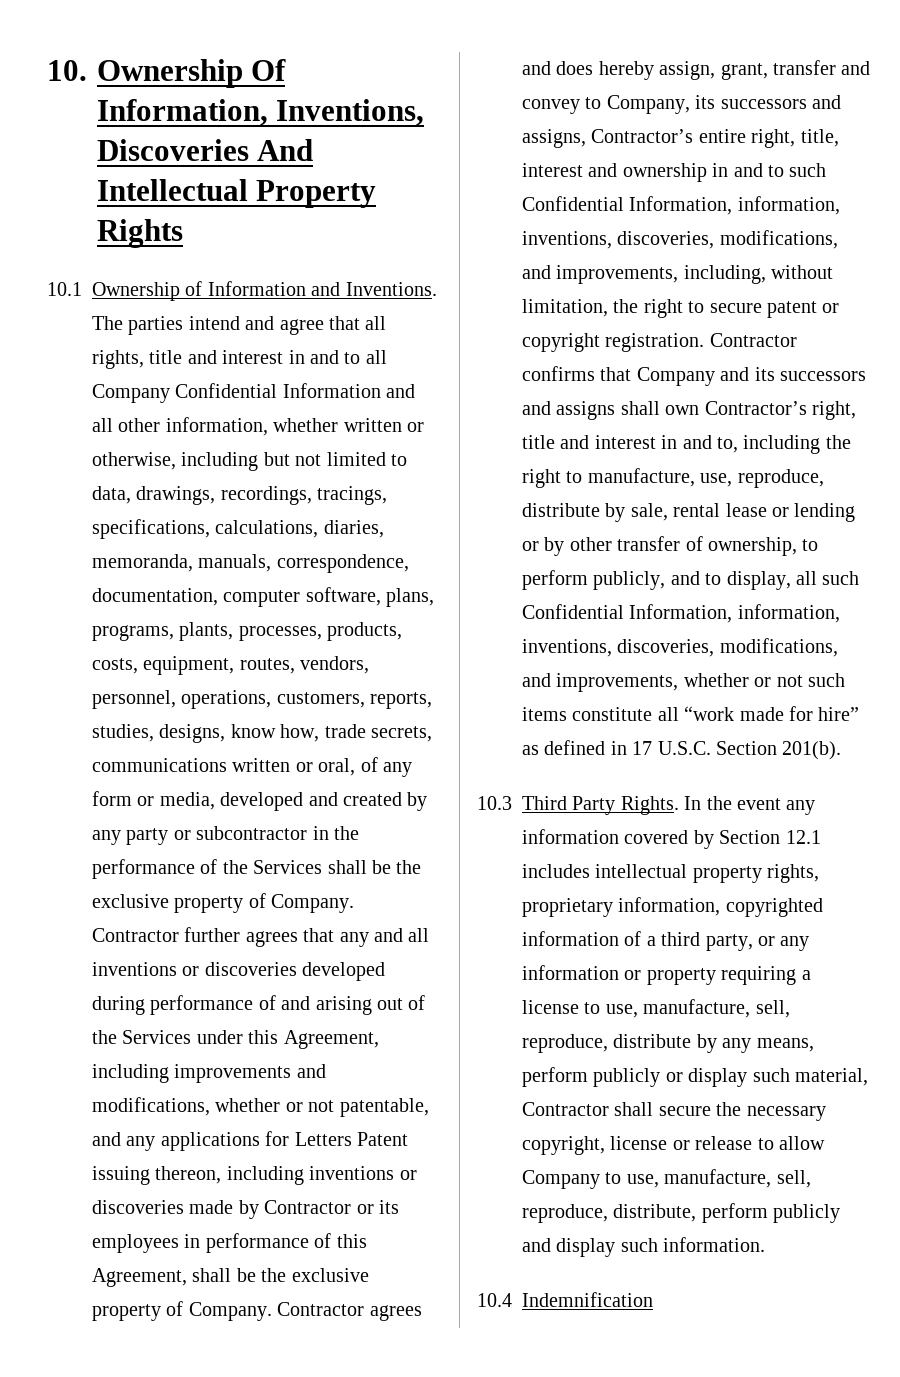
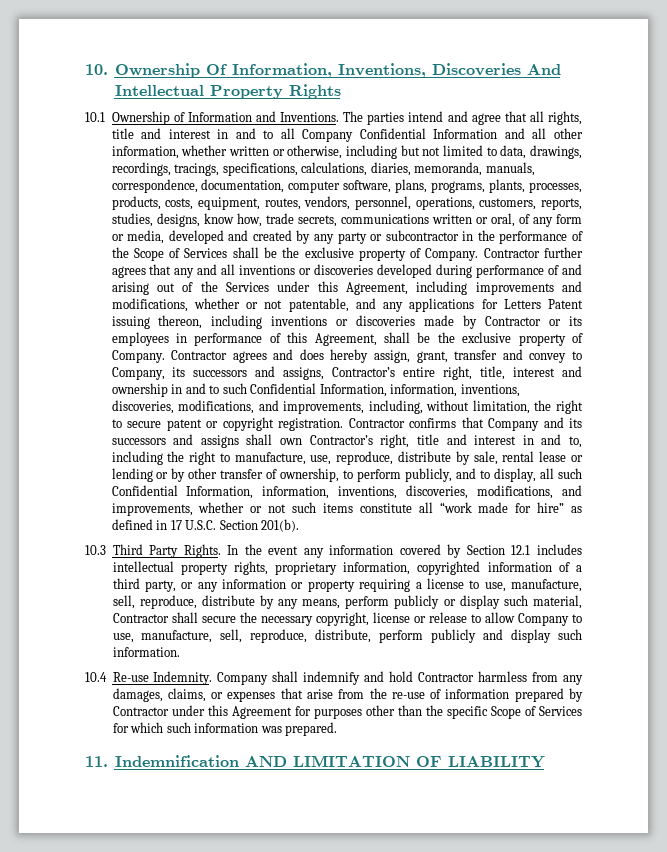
(248, 867) none -> [133,248,181,261] Scope of
[522,1292,653,1307] Indemnification -> [112,671,583,685] [112,688,584,702] [112,705,583,719] [112,722,338,736] [85,755,545,768] Re-use Indemnity. Company shall indemnify and hold Contractor harmless from any damages, claims, or expenses that arise from the re-use of information prepared by Contractor under this Agreement for purposes other than the specific Scope of Services for which such information was prepared. // 11. Indemnification AND LIMITATION OF LIABILITY

